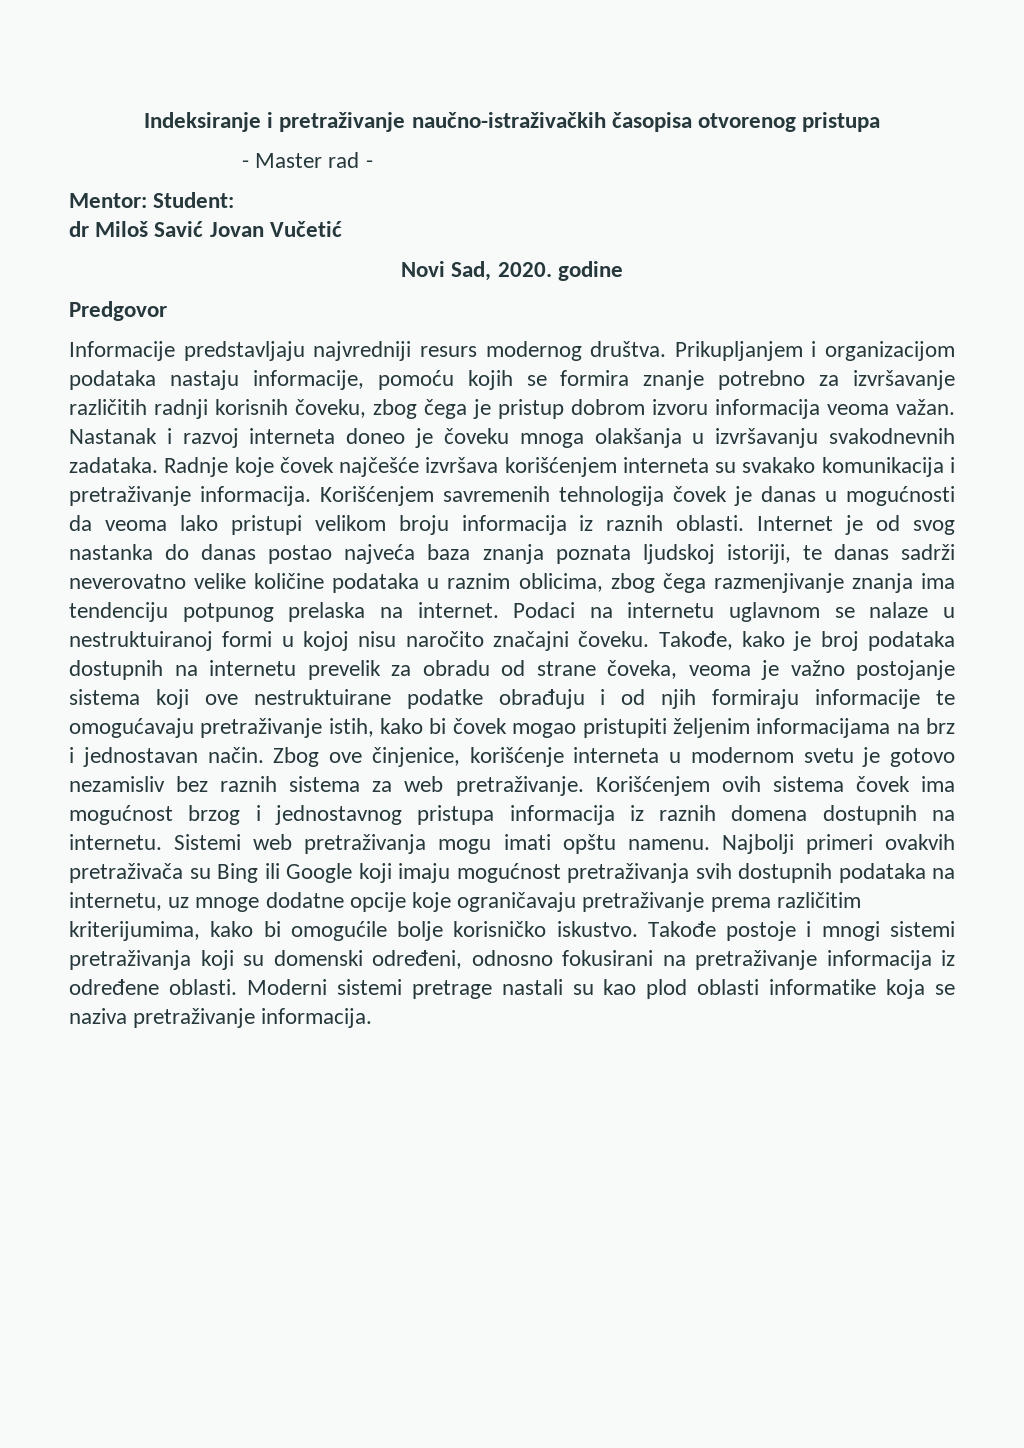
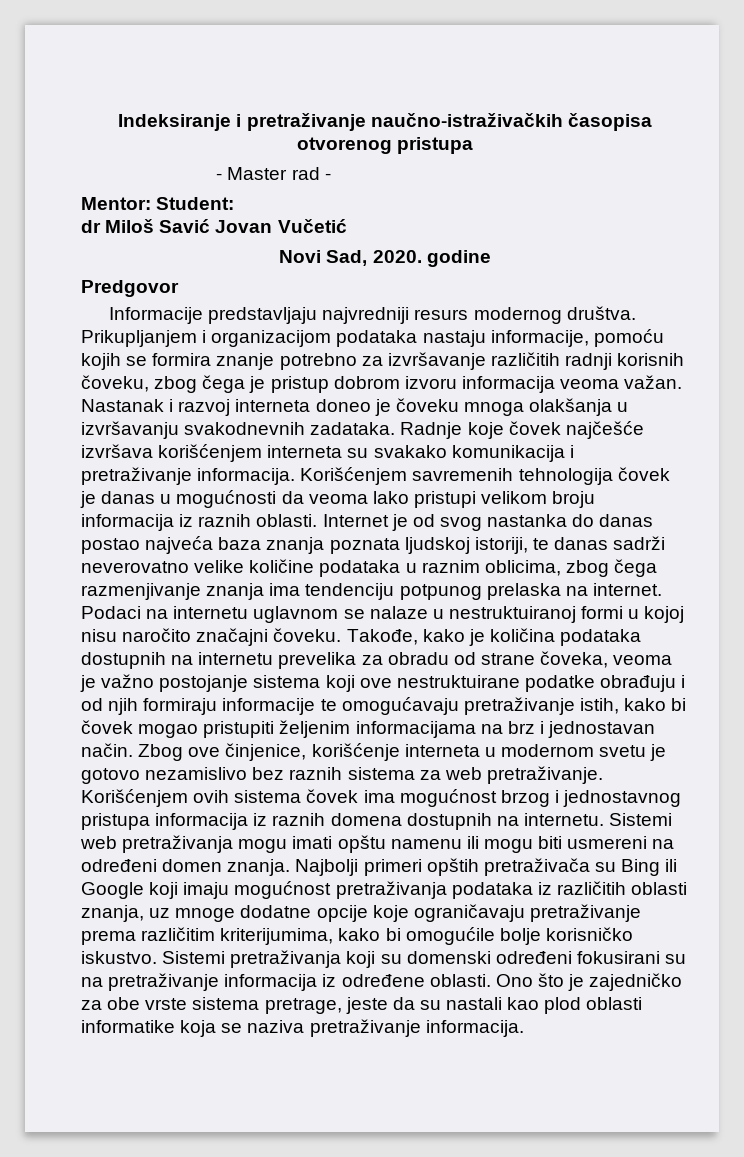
[820,631,859,651] broj -> [489,628,555,642] količina
[307,660,381,680] prevelik -> [278,652,357,669] prevelika
[69,776,165,792] nezamisliv -> [145,767,248,780] nezamislivo
[627,839,710,850] namenu. -> [390,836,675,853] [81,859,291,876] namenu ili mogu biti usmereni na određeni domen znanja.
[885,834,956,850] ovakvih -> [426,858,479,876] opštih
[695,863,955,883] [69,892,162,911] svih dostupnih podataka na internetu, -> [451,881,688,899] [81,905,144,922] podataka iz različitih oblasti znanja,
[647,921,955,941] Takođe postoje i mnogi sistemi -> [162,951,226,964] Sistemi
[372,950,653,969] određeni, odnosno fokusirani -> [495,951,687,964] određeni fokusirani su
[246,979,594,999] Moderni sistemi pretrage nastali su -> [495,973,683,991] [81,997,503,1014] Ono što je zajedničko za obe vrste sistema pretrage, jeste da su nastali

